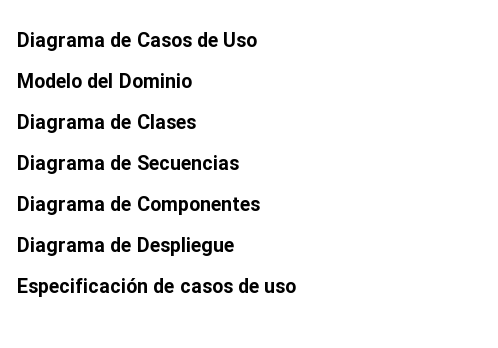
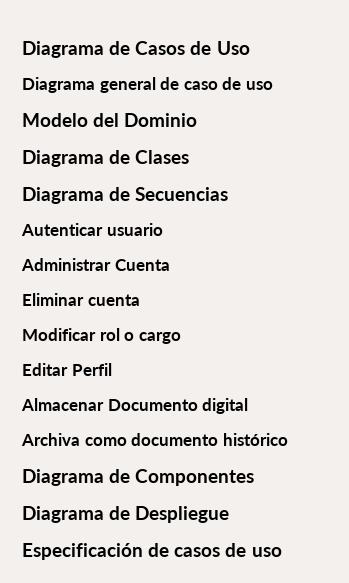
(258, 39) none -> [22,77,273,93] // Diagrama general de caso de uso
(239, 162) none -> [21,223,163,236] [21,258,170,271] [22,293,140,306] [22,328,181,344] [22,363,112,376] [21,398,249,414] [21,433,288,446] // Autenticar usuario // Administrar Cuenta // Eliminar cuenta // Modificar rol o cargo // Editar Perfil // Almacenar Documento digital // Archiva como documento histórico

